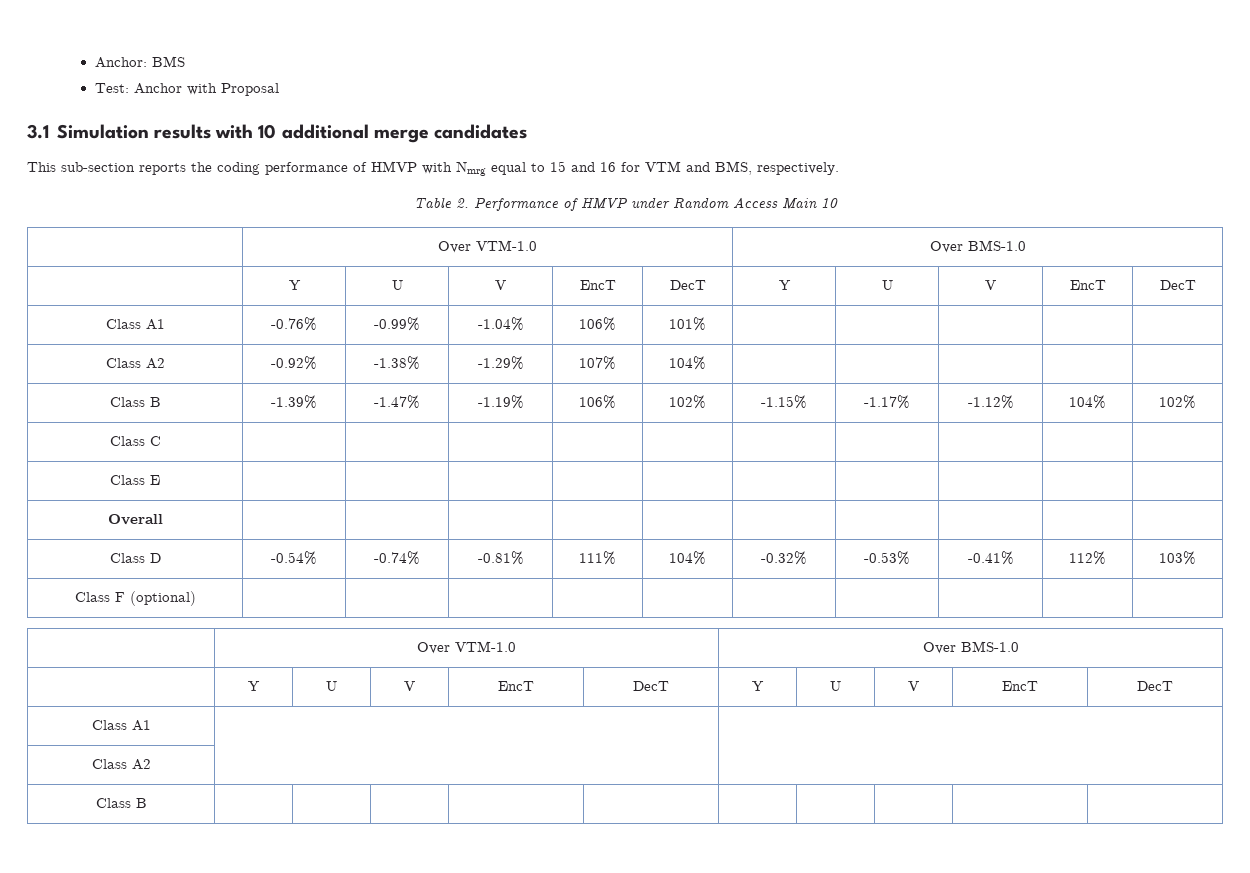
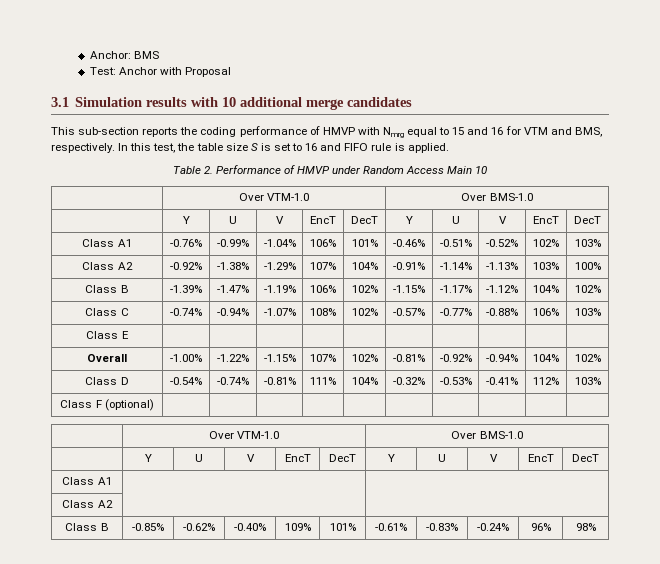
(839, 168) none -> [118,143,449,153] In this test, the table size S is set to 16 and FIFO rule is applied.
(706, 324) | | | | -> [393,239,425,247] [439,239,472,247] [486,239,518,247] [533,239,559,247] [574,239,601,247] -0.46% | -0.51% | -0.52% | 102% | 103%
(706, 363) | | | | -> [393,262,425,270] [439,262,472,270] [486,262,518,270] [533,262,559,270] [574,262,601,270] -0.91% | -1.14% | -1.13% | 103% | 100%
[110,475,160,485] [107,514,163,525] | | | | | | | | | // Class E | | | | | | | | | | // Overall | | | | | | | | | | -> [170,308,202,316] [217,308,249,316] [263,308,296,316] [310,308,336,316] [351,308,378,316] [393,308,425,316] [439,308,472,316] [486,308,518,316] [533,308,559,316] [574,308,601,316] [86,331,129,339] [87,354,127,362] [170,354,202,362] [217,354,249,362] [263,354,296,362] [310,354,336,362] [351,354,378,362] [393,354,425,362] [439,354,472,362] [486,354,518,362] [533,354,559,362] [574,354,601,362] -0.74% | -0.94% | -1.07% | 108% | 102% | -0.57% | -0.77% | -0.88% | 106% | 103% // Class E | | | | | | | | | | // Overall | -1.00% | -1.22% | -1.15% | 107% | 102% | -0.81% | -0.92% | -0.94% | 104% | 102%
(147, 803) | | | | | | | | | -> [132,523,164,531] [183,523,215,531] [234,523,266,531] [284,523,311,531] [329,523,356,531] [375,523,407,531] [426,523,458,531] [477,523,509,531] [530,523,551,531] [575,523,596,531] -0.85% | -0.62% | -0.40% | 109% | 101% | -0.61% | -0.83% | -0.24% | 96% | 98%

